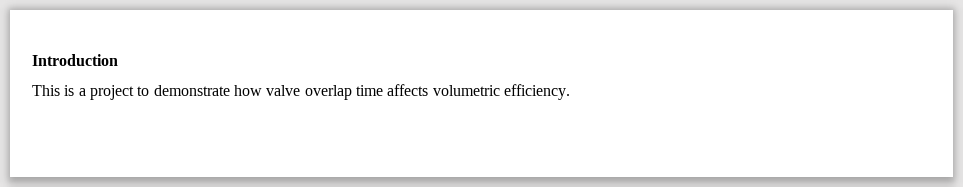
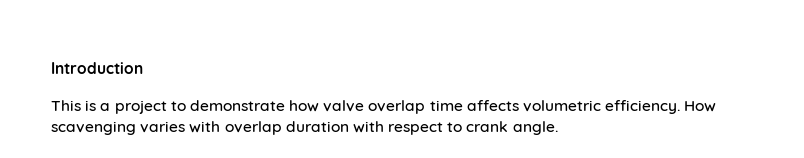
(570, 92) none -> [684,101,717,112] [51,121,558,135] How scavenging varies with overlap duration with respect to crank angle.

